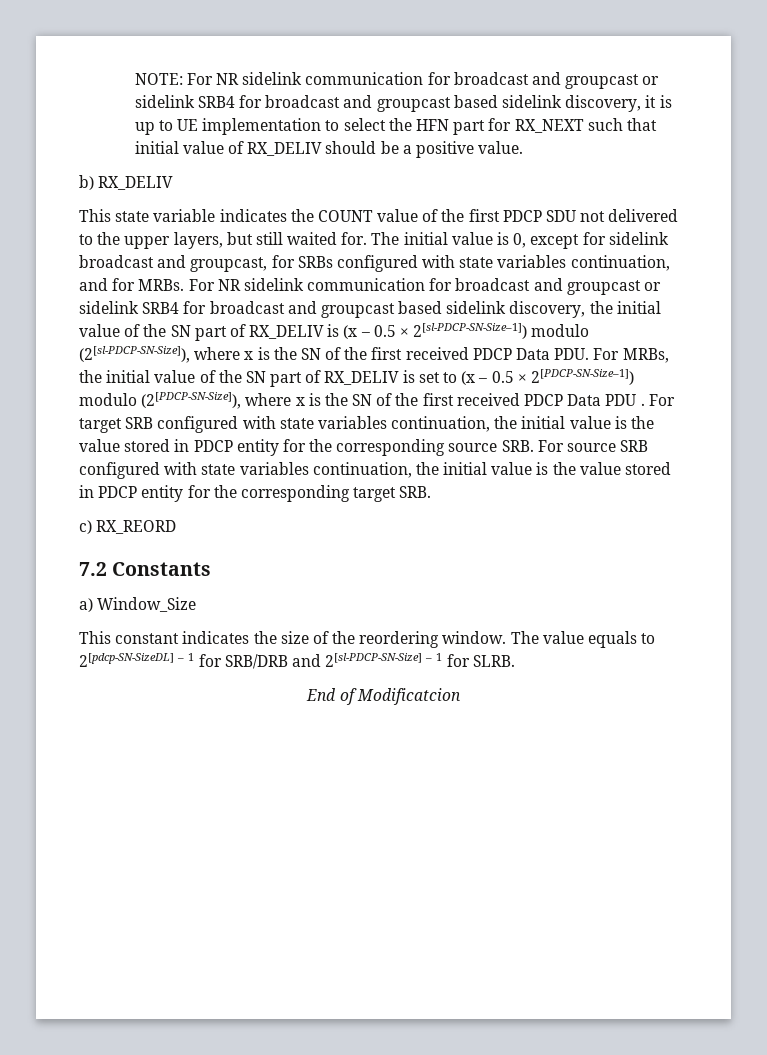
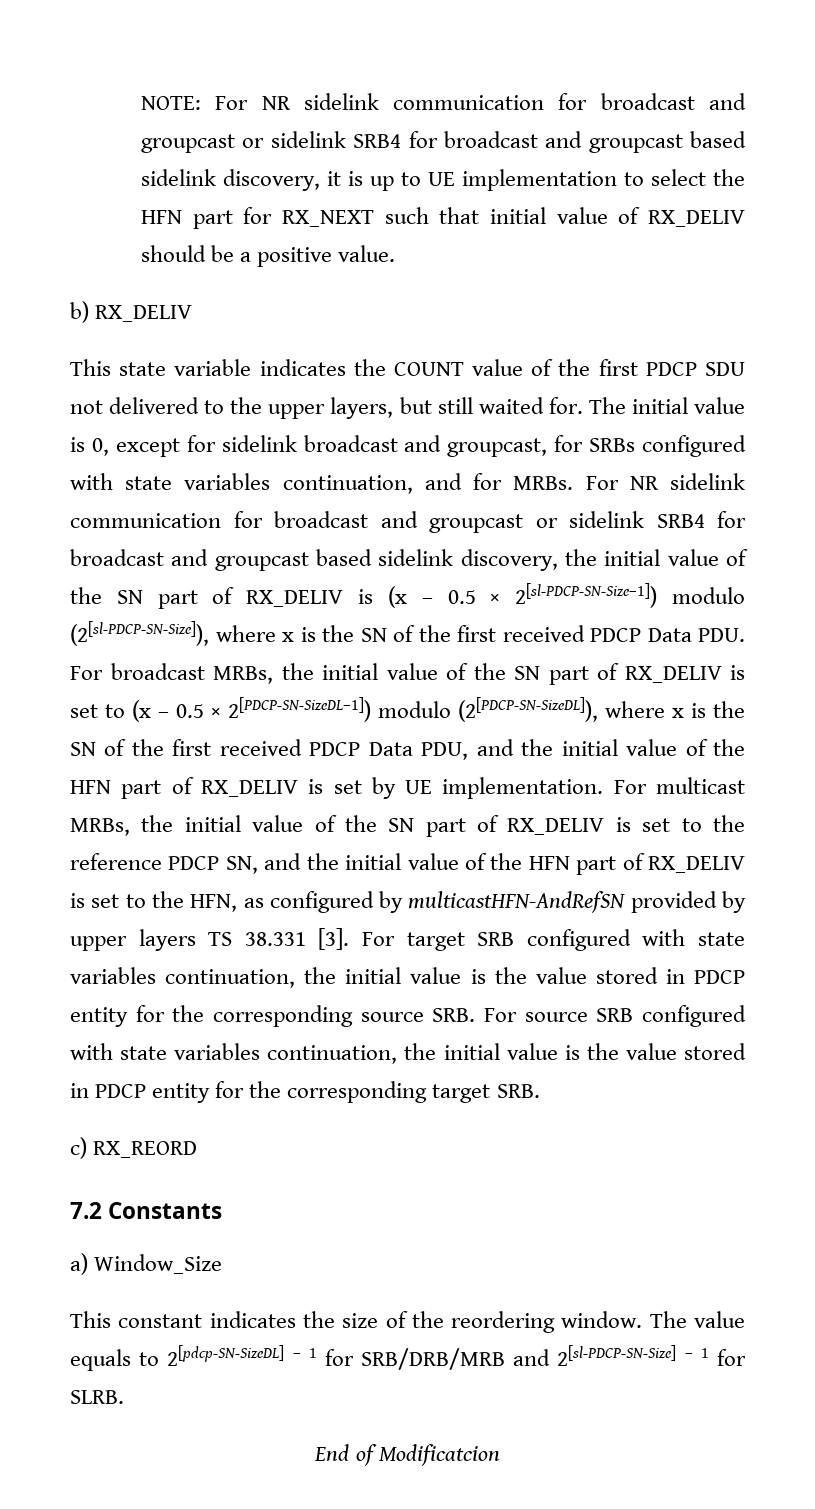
(620, 354) none -> [110,663,205,680] broadcast
[530,369,634,385] [79,392,242,409] 2[PDCP-SN-Size–1]) modulo (2[PDCP-SN-Size]), -> [228,697,598,722] 2[PDCP-SN-SizeDL–1]) modulo (2[PDCP-SN-SizeDL]),
[605,394,645,406] PDU . -> [421,739,745,760] [70,777,745,799] [70,815,745,837] [70,853,745,875] [70,891,746,913] [70,928,350,951] PDU, and the initial value of the HFN part of RX_DELIV is set by UE implementation. For multicast MRBs, the initial value of the SN part of RX_DELIV is set to the reference PDCP SN, and the initial value of the HFN part of RX_DELIV is set to the HFN, as configured by multicastHFN-AndRefSN provided by upper layers TS 38.331 [3].
[224,654,288,669] SRB/DRB -> [361,1348,506,1370] SRB/DRB/MRB

